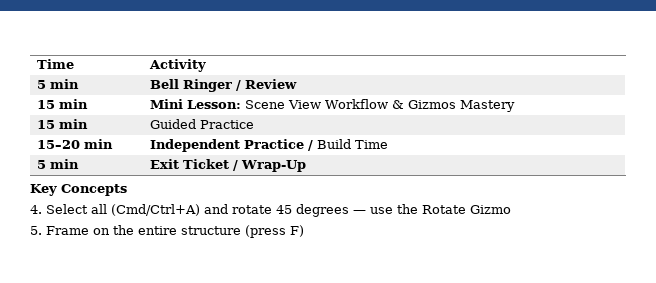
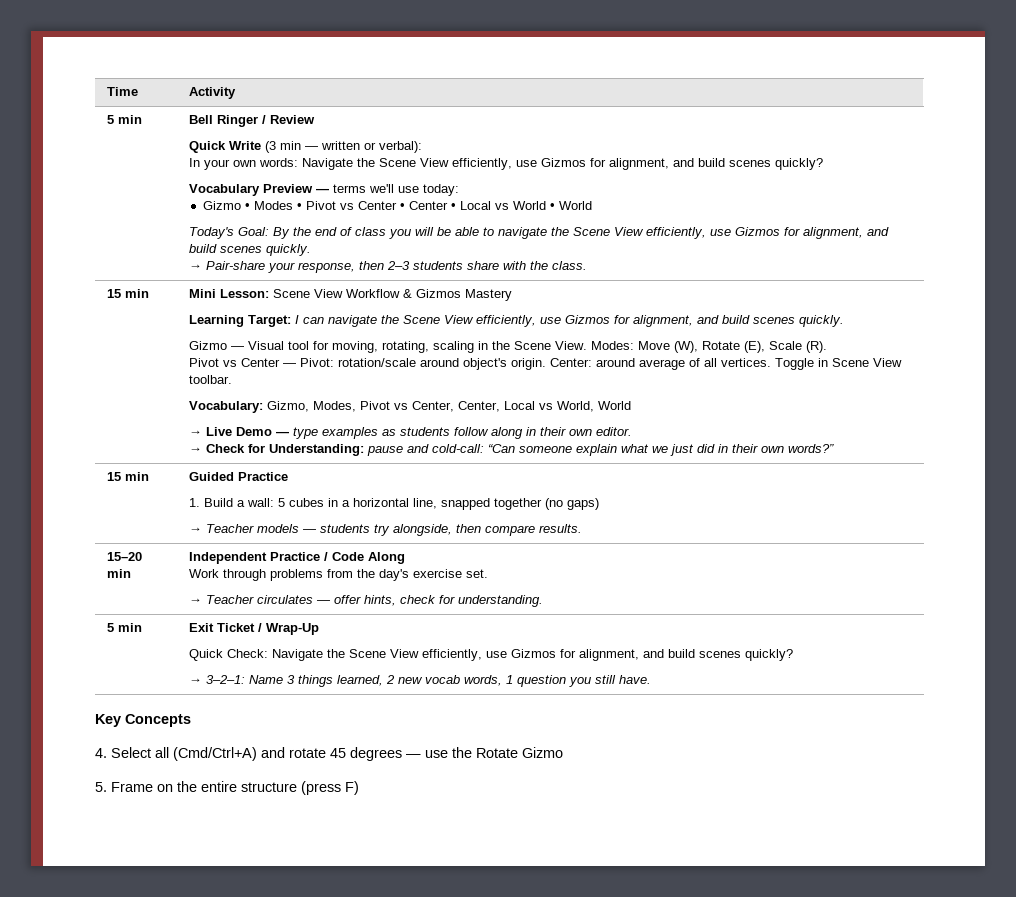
(297, 84) none -> [188,141,422,153] [188,158,823,170] [188,184,459,196] [202,201,592,210] [188,227,889,239] [188,244,311,256] [188,261,587,273] // Quick Write (3 min — written or verbal): // In your own words: Navigate the Scene View efficiently, use Gizmos for alignment, and build scenes quickly? // Vocabulary Preview — terms we'll use today: // Gizmo • Modes • Pivot vs Center • Center • Local vs World • World // Today's Goal: By the end of class you will be able to navigate the Scene View efficiently, use Gizmos for alignment, and build scenes quickly. // → Pair-share your response, then 2–3 students share with the class.
[36,119,88,129] [149,119,254,129] // 15 min | Guided Practice -> [188,315,844,327] [188,341,827,353] [188,358,902,370] [188,375,232,384] [188,401,631,413] [188,427,632,439] [188,444,834,456] [106,472,149,481] [188,472,288,481] [188,498,599,510] [188,524,582,536] // Learning Target: I can navigate the Scene View efficiently, use Gizmos for alignment, and build scenes quickly. // Gizmo — Visual tool for moving, rotating, scaling in the Scene View. Modes: Move (W), Rotate (E), Scale (R). // Pivot vs Center — Pivot: rotation/scale around object's origin. Center: around average of all vertices. Toggle in Scene View toolbar. // Vocabulary: Gizmo, Modes, Pivot vs Center, Center, Local vs World, World // → Live Demo — type examples as students follow along in their own editor. // → Check for Understanding: pause and cold-call: “Can someone explain what we just did in their own words?” // 15 min | Guided Practice // 1. Build a wall: 5 cubes in a horizontal line, snapped together (no gaps) // → Teacher models — students try alongside, then compare results.
[316,139,388,149] Build Time -> [331,552,405,564] [188,569,488,581] [188,595,543,607] Code Along // Work through problems from the day's exercise set. // → Teacher circulates — offer hints, check for understanding.
(306, 166) none -> [188,649,793,661] [188,675,651,687] // Quick Check: Navigate the Scene View efficiently, use Gizmos for alignment, and build scenes quickly? // → 3–2–1: Name 3 things learned, 2 new vocab words, 1 question you still have.

